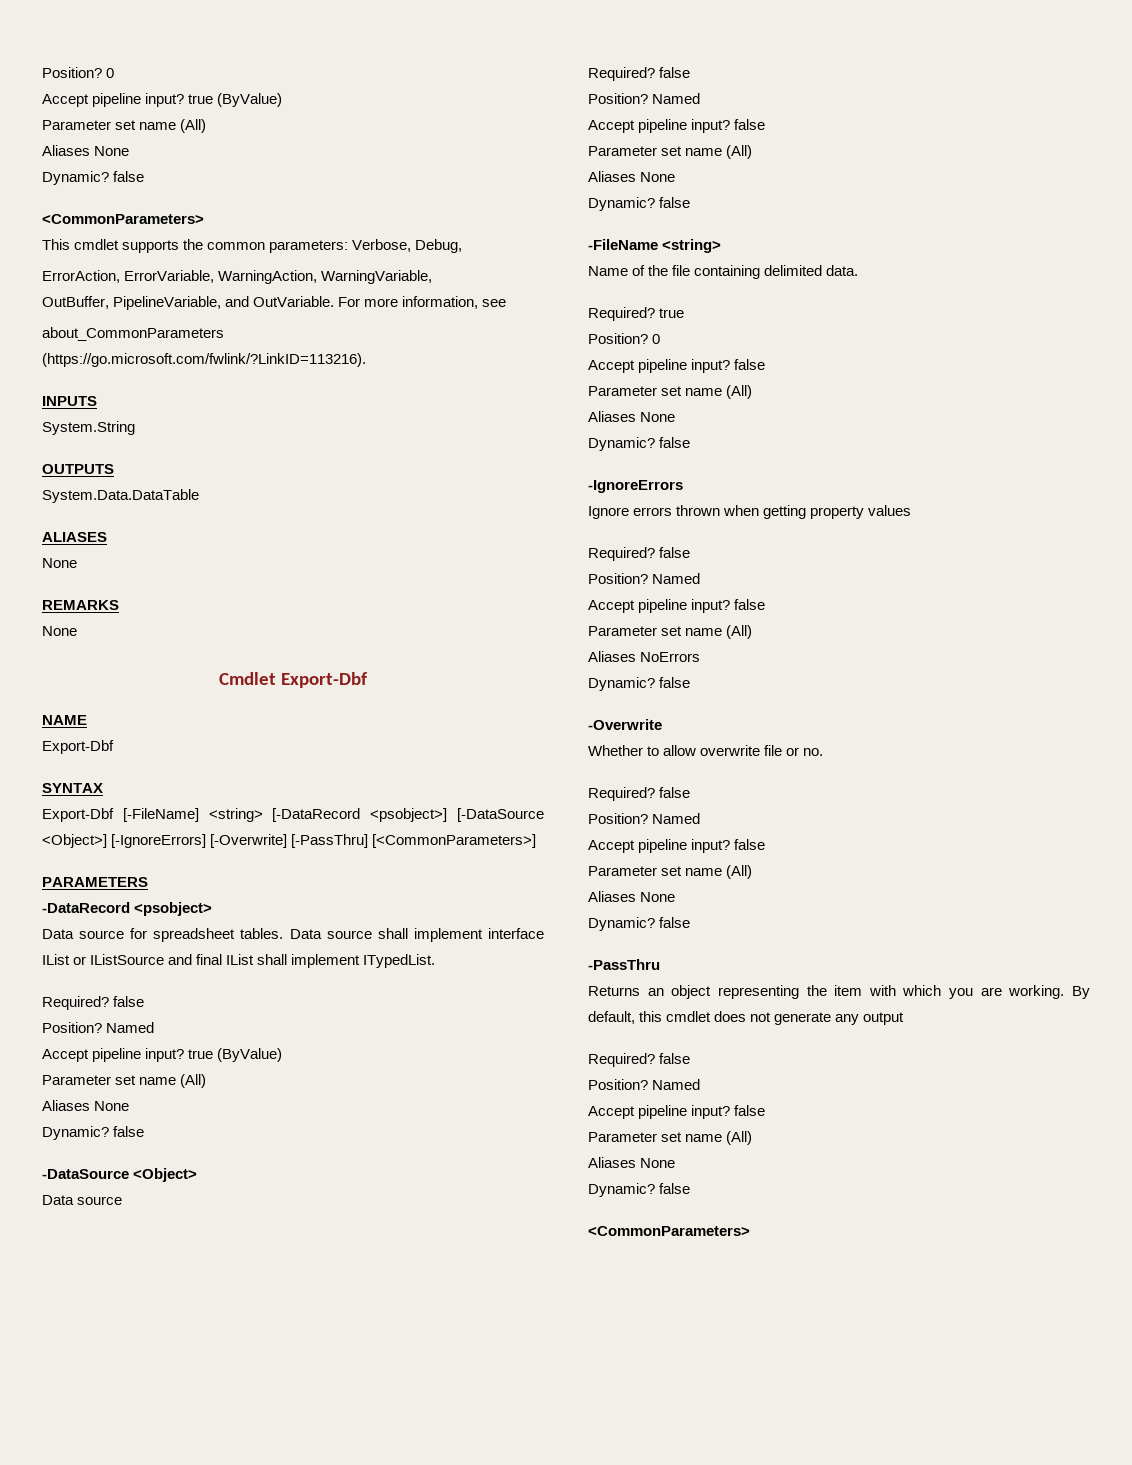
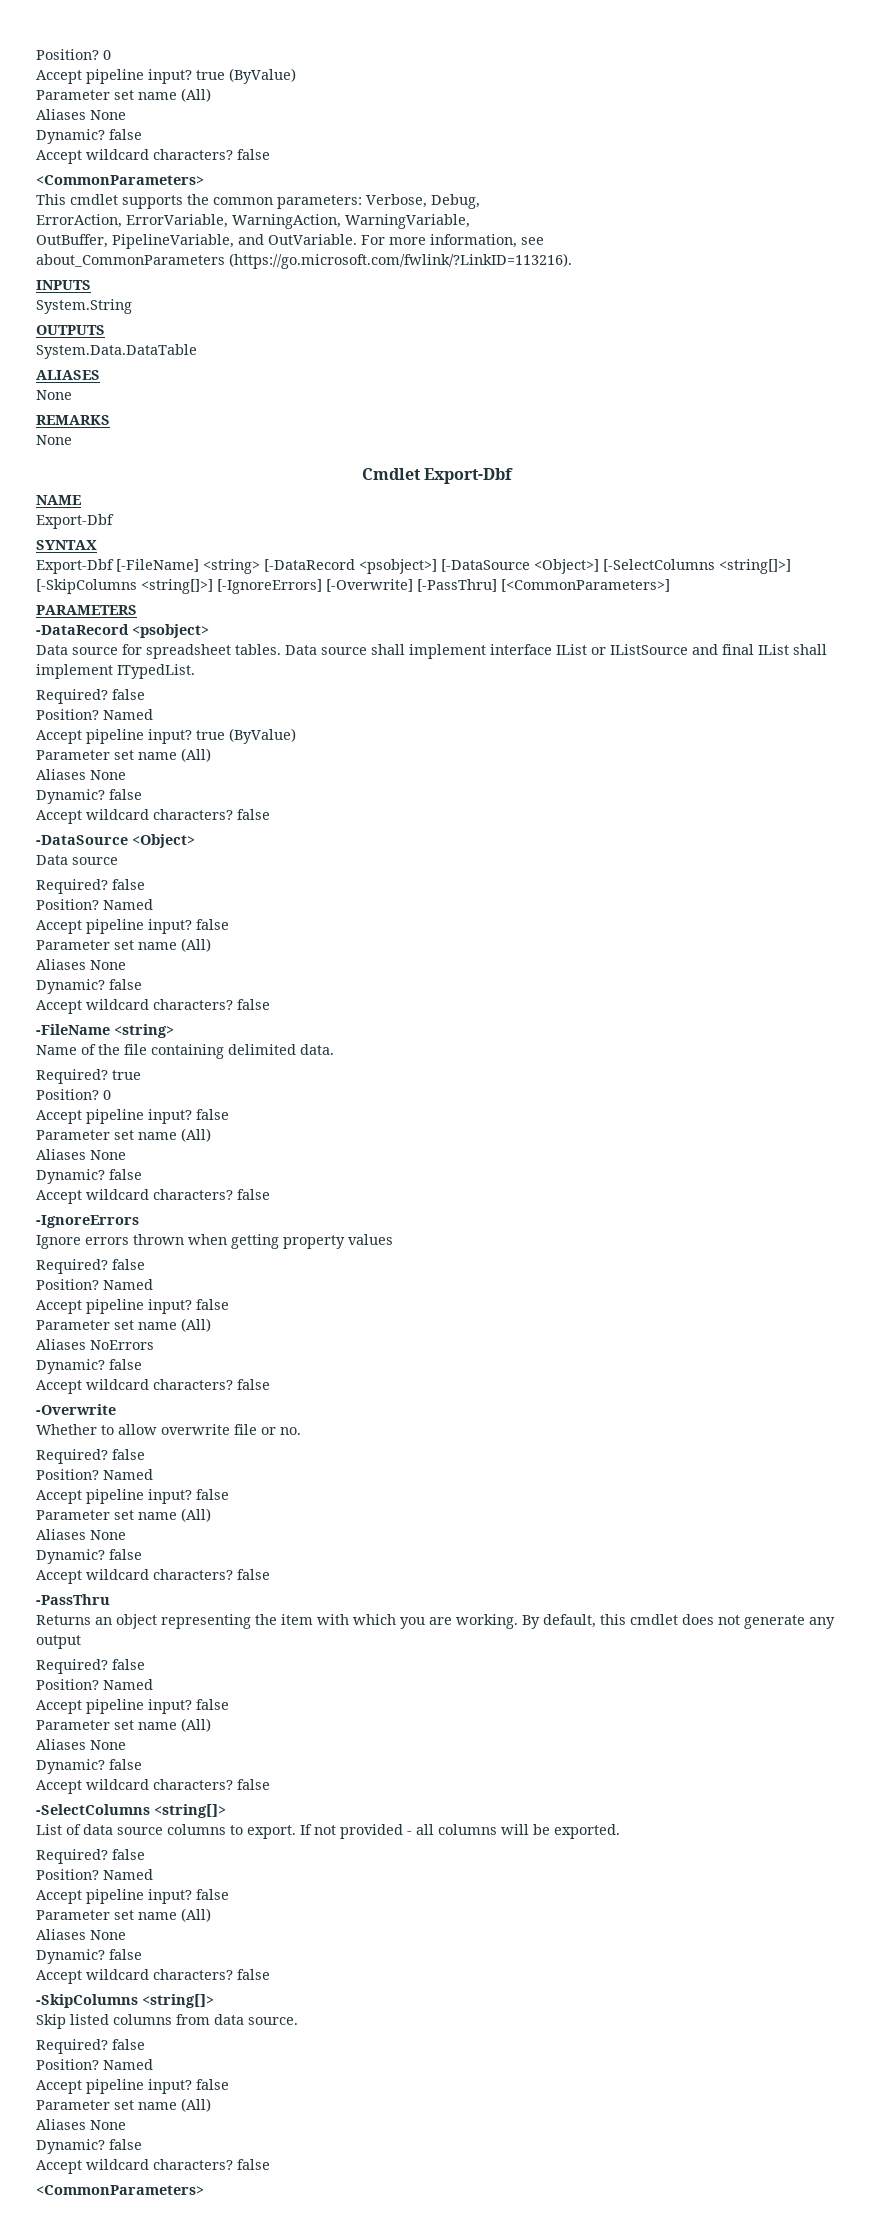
(145, 176) none -> [36,149,270,164] // Accept wildcard characters? false
(107, 841) none -> [603,559,791,574] [36,579,213,594] [-SelectColumns <string[]>] [-SkipColumns <string[]>]
(145, 1131) none -> [36,809,270,824] // Accept wildcard characters? false
(691, 202) none -> [36,999,270,1014] // Accept wildcard characters? false
(691, 442) none -> [36,1189,270,1204] // Accept wildcard characters? false
(691, 682) none -> [36,1379,270,1394] // Accept wildcard characters? false
(691, 922) none -> [36,1569,270,1584] // Accept wildcard characters? false
(691, 1188) none -> [36,1779,270,1794] [36,1804,226,1818] [36,1824,620,1839] [36,1849,145,1864] [36,1869,153,1880] [36,1889,229,1904] [36,1908,211,1922] [36,1929,126,1940] [36,1949,142,1964] [36,1969,270,1984] [36,1994,214,2008] [36,2014,298,2029] [36,2039,145,2054] [36,2059,153,2070] [36,2079,229,2094] [36,2098,211,2112] [36,2119,126,2130] [36,2139,142,2154] [36,2159,270,2174] // Accept wildcard characters? false // -SelectColumns <string[]> // List of data source columns to export. If not provided - all columns will be exported. // Required? false // Position? Named // Accept pipeline input? false // Parameter set name (All) // Aliases None // Dynamic? false // Accept wildcard characters? false // -SkipColumns <string[]> // Skip listed columns from data source. // Required? false // Position? Named // Accept pipeline input? false // Parameter set name (All) // Aliases None // Dynamic? false // Accept wildcard characters? false

